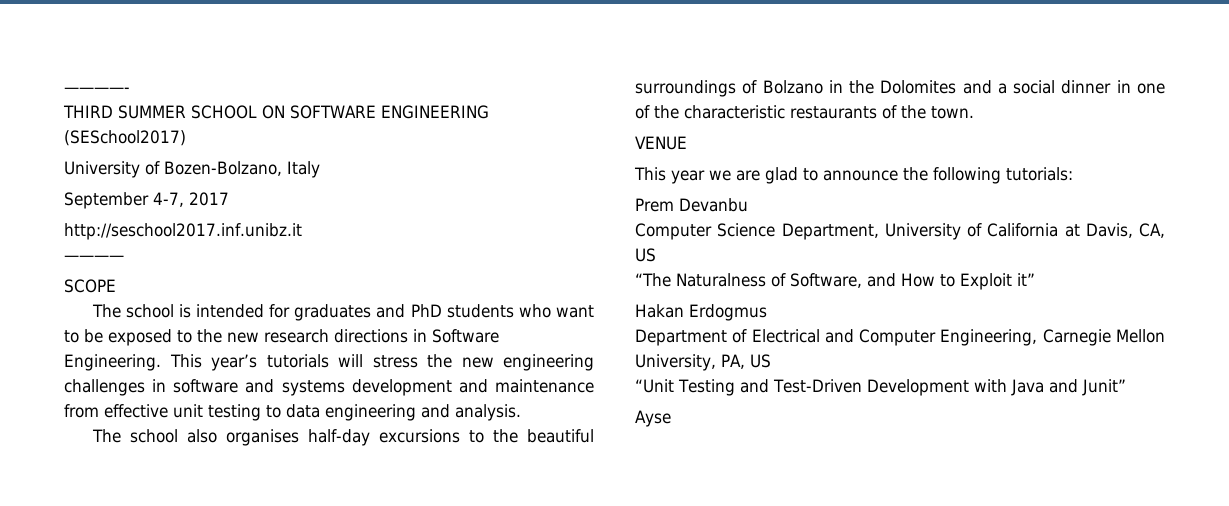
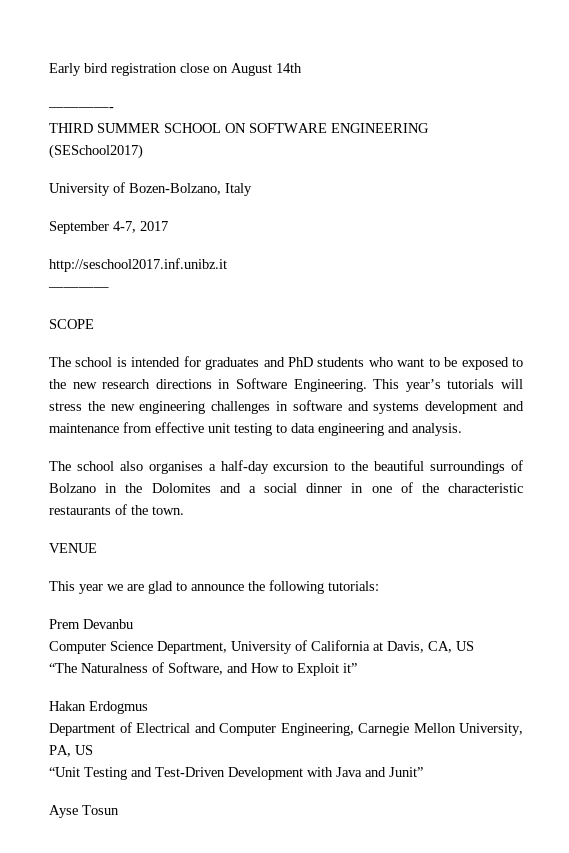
(64, 90) none -> [49,63,302,76] Early bird registration close on August 14th //
[307,429,460,446] half-day excursions -> [208,460,330,474] a half-day excursion
(671, 418) none -> [82,805,119,815] Tosun

